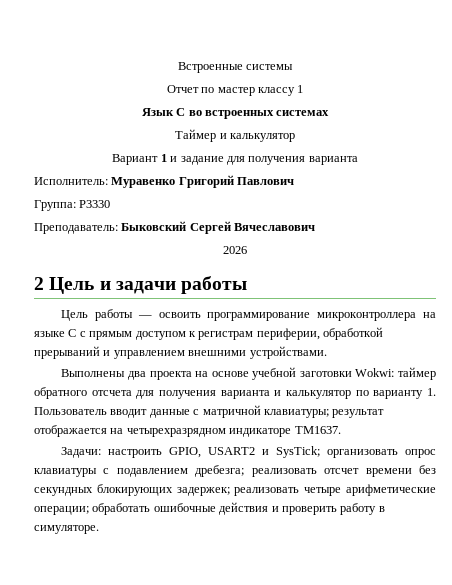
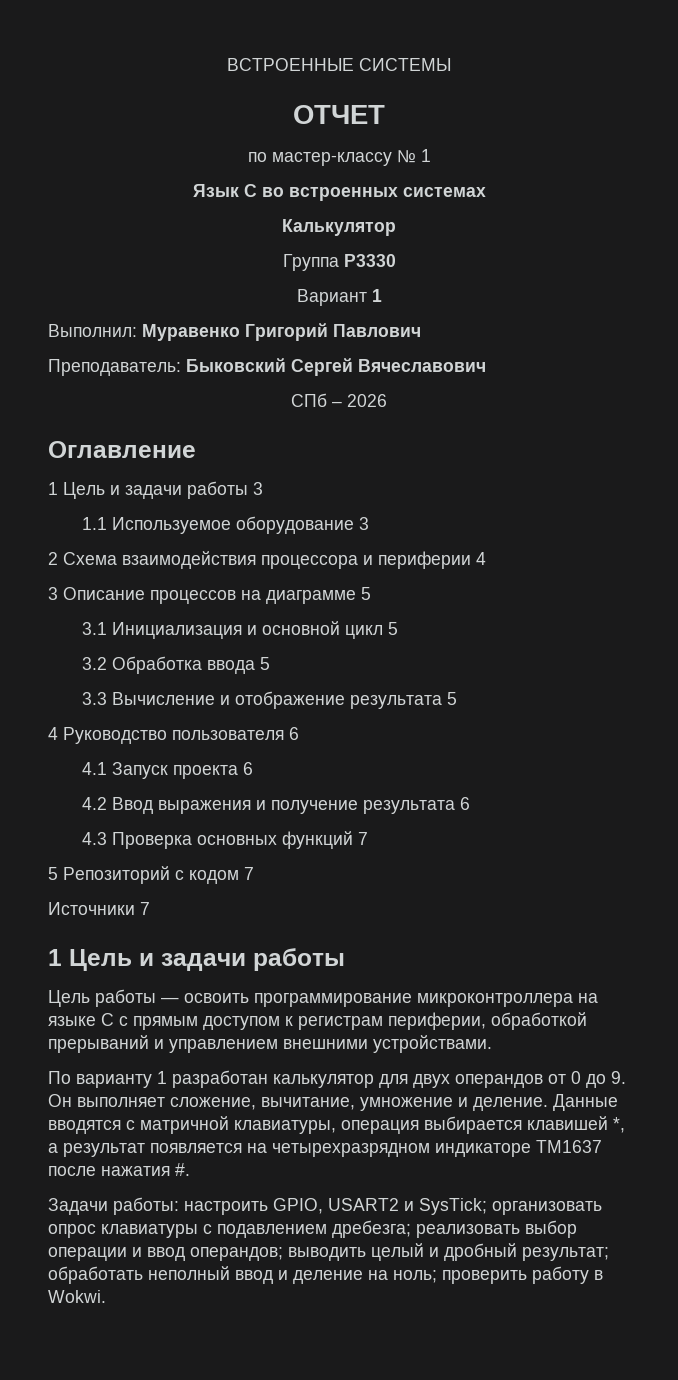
[177,62,294,73] [166,85,295,96] Встроенные системы // Отчет по мастер классу -> [227,58,451,71] [293,105,385,124] [247,150,416,166] ВСТРОЕННЫЕ СИСТЕМЫ // ОТЧЕТ // по мастер-классу №
[175,129,295,142] Таймер и калькулятор -> [282,219,396,236] [282,254,396,271] Калькулятор // Группа P3330
[170,156,358,165] [34,177,108,185] и задание для получения варианта // Исполнитель: -> [48,324,137,337] // Выполнил:
[34,200,111,211] // Группа: P3330 -> (421, 330) none
(316, 227) none -> [291,393,342,407] СПб –
[34,277,44,290] 2 -> [48,441,196,458] [48,481,263,499] [81,516,369,534] [48,551,486,569] [48,587,371,604] [81,621,398,639] [81,656,270,674] [81,691,457,709] [48,727,299,744] [81,762,253,779] [81,797,470,814] [81,831,368,849] [48,866,254,884] [48,902,150,915] [48,949,62,966] Оглавление // 1 Цель и задачи работы 3 // 1.1 Используемое оборудование 3 // 2 Схема взаимодействия процессора и периферии 4 // 3 Описание процессов на диаграмме 5 // 3.1 Инициализация и основной цикл 5 // 3.2 Обработка ввода 5 // 3.3 Вычисление и отображение результата 5 // 4 Руководство пользователя 6 // 4.1 Запуск проекта 6 // 4.2 Ввод выражения и получение результата 6 // 4.3 Проверка основных функций 7 // 5 Репозиторий с кодом 7 // Источники 7 // 1
[61,367,436,380] [34,387,437,399] [34,405,385,418] [34,425,341,437] [61,447,102,458] Выполнены два проекта на основе учебной заготовки Wokwi: таймер обратного отсчета для получения варианта и калькулятор по варианту 1. Пользователь вводит данные с матричной клавиатуры; результат отображается на четырехразрядном индикаторе TM1637. // Задачи: -> [48,1070,626,1088] [48,1094,618,1111] [48,1116,625,1134] [48,1140,602,1157] [48,1163,190,1176] [48,1197,179,1215] По варианту 1 разработан калькулятор для двух операндов от 0 до 9. Он выполняет сложение, вычитание, умножение и деление. Данные вводятся с матричной клавиатуры, операция выбирается клавишей *, а результат появляется на четырехразрядном индикаторе TM1637 после нажатия #. // Задачи работы:
[324,465,436,477] [34,484,437,496] [34,502,279,515] отсчет времени без секундных блокирующих задержек; реализовать четыре арифметические операции; обработать ошибочные действия и -> [525,1220,577,1238] [48,1243,609,1261] [48,1266,437,1284] выбор операции и ввод операндов; выводить целый и дробный результат; обработать неполный ввод и деление на ноль;
[34,525,99,534] симуляторе. -> [48,1290,106,1303] Wokwi.

